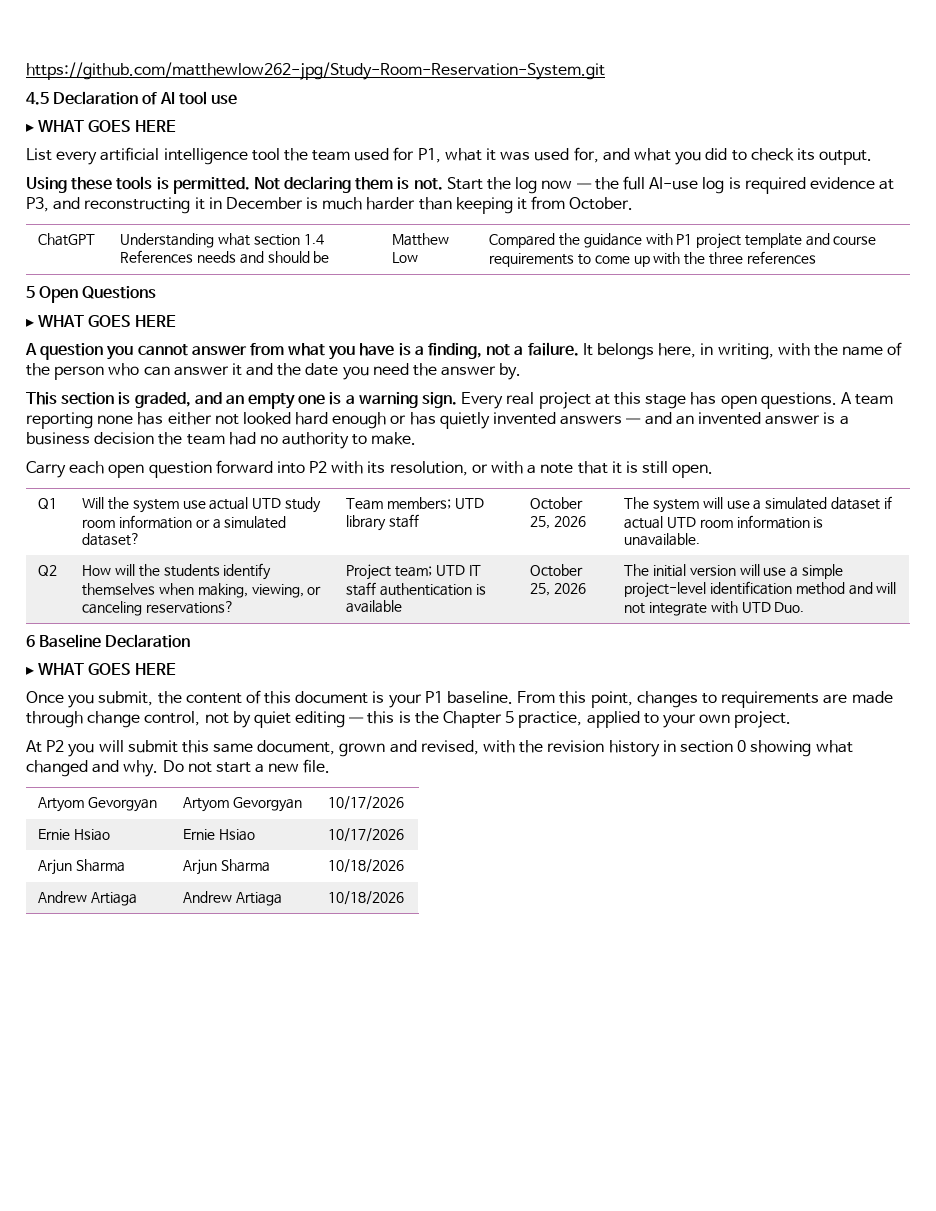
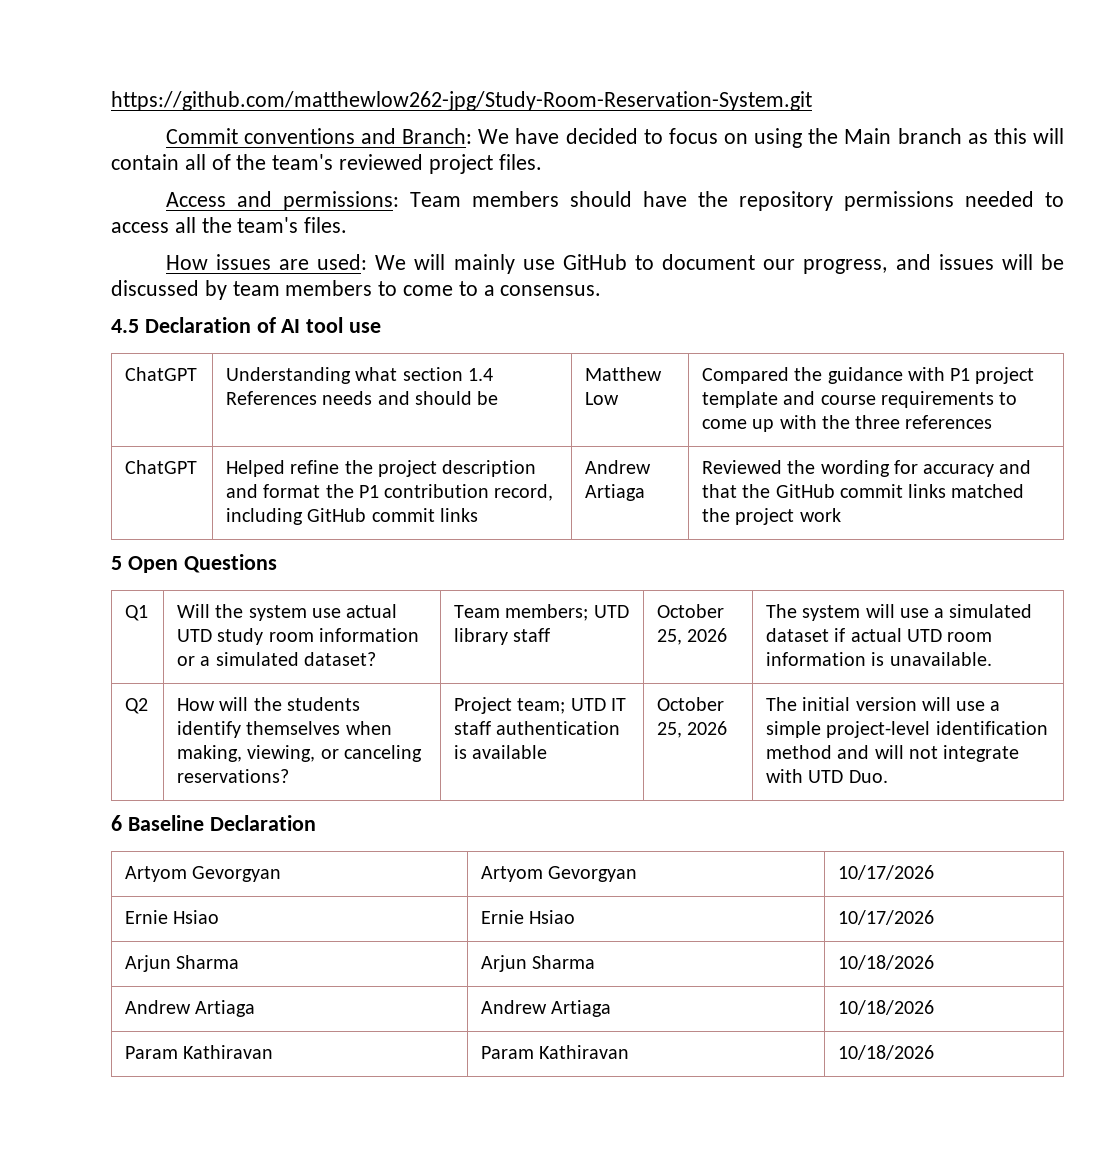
(605, 71) none -> [165,128,1065,148] [111,154,542,174] [165,191,1065,211] [111,217,348,233] [165,254,1065,274] [111,280,602,300] // Commit conventions and Branch: We have decided to focus on using the Main branch as this will contain all of the team's reviewed project files. // Access and permissions: Team members should have the repository permissions needed to access all the team's files. // How issues are used: We will mainly use GitHub to document our progress, and issues will be discussed by team members to come to a consensus.
[26,120,176,132] [26,147,873,165] [26,176,895,194] [26,196,634,214] // ▸ WHAT GOES HERE // List every artificial intelligence tool the team used for P1, what it was used for, and what you did to check its output. // Using these tools is permitted. Not declaring them is not. Start the log now — the full AI-use log is required evidence at P3, and reconstructing it in December is much harder than keeping it from October. -> (382, 327) none
[26,286,157,303] [26,315,176,327] [25,342,903,360] [26,363,522,380] [26,392,894,409] [26,412,849,429] [26,432,417,449] [26,460,714,478] // 5 Open Questions // ▸ WHAT GOES HERE // A question you cannot answer from what you have is a finding, not a failure. It belongs here, in writing, with the name of the person who can answer it and the date you need the answer by. // This section is graded, and an empty one is a warning sign. Every real project at this stage has open questions. A team reporting none has either not looked hard enough or has quietly invented answers — and an invented answer is a business decision the team had no authority to make. // Carry each open question forward into P2 with its resolution, or with a note that it is still open. -> [125,460,198,474] [226,460,537,477] [226,484,554,501] [226,508,478,525] [585,460,652,474] [585,484,646,501] [702,460,1032,477] [702,484,1025,498] [702,508,841,525] [111,554,277,573] // ChatGPT | Helped refine the project description and format the P1 contribution record, including GitHub commit links | Andrew Artiaga | Reviewed the wording for accuracy and that the GitHub commit links matched the project work // 5 Open Questions
[26,663,176,675] [26,690,893,708] [26,711,792,728] [26,740,853,757] [26,759,331,777] // ▸ WHAT GOES HERE // Once you submit, the content of this document is your P1 baseline. From this point, changes to requirements are made through change control, not by quiet editing — this is the Chapter 5 practice, applied to your own project. // At P2 you will submit this same document, grown and revised, with the revision history in section 0 showing what changed and why. Do not start a new file. -> (316, 823) none
(405, 898) none -> [125,1045,274,1059] [481,1045,630,1059] [838,1045,935,1060] // Param Kathiravan | Param Kathiravan | 10/18/2026

